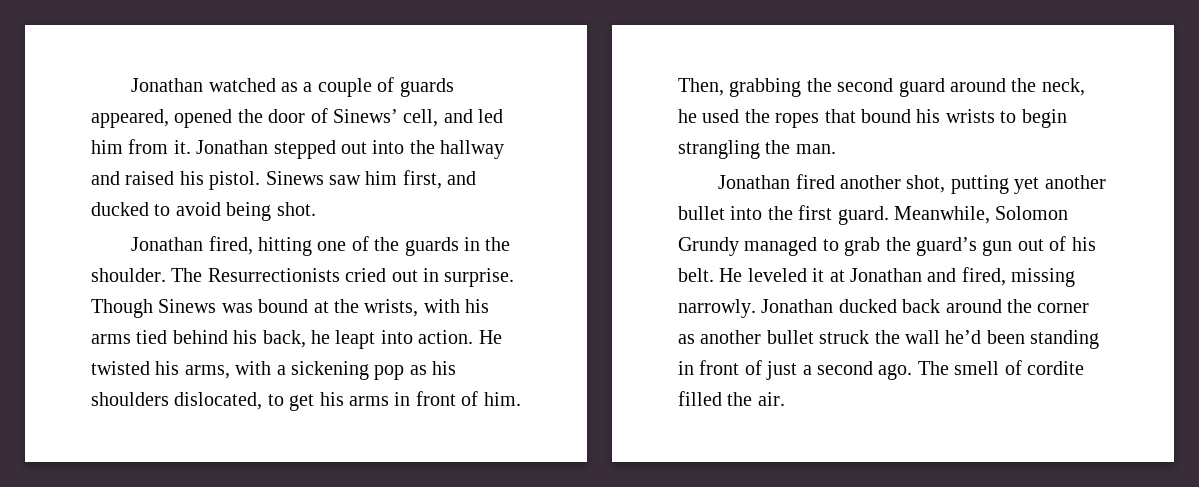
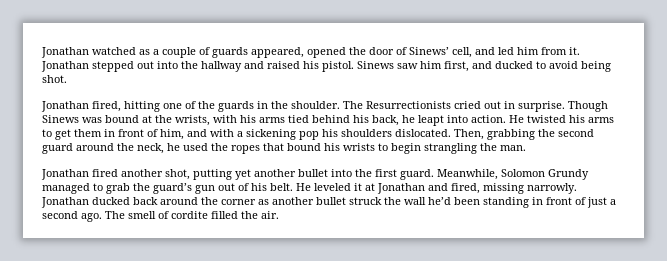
[184,365,230,379] arms, -> [588,117,614,123] [42,129,207,140] arms to get them in front of him, and
[409,365,427,375] as -> (319, 135) none
[174,391,521,411] dislocated, to get his arms in front of him. -> [395,129,451,137] dislocated.

